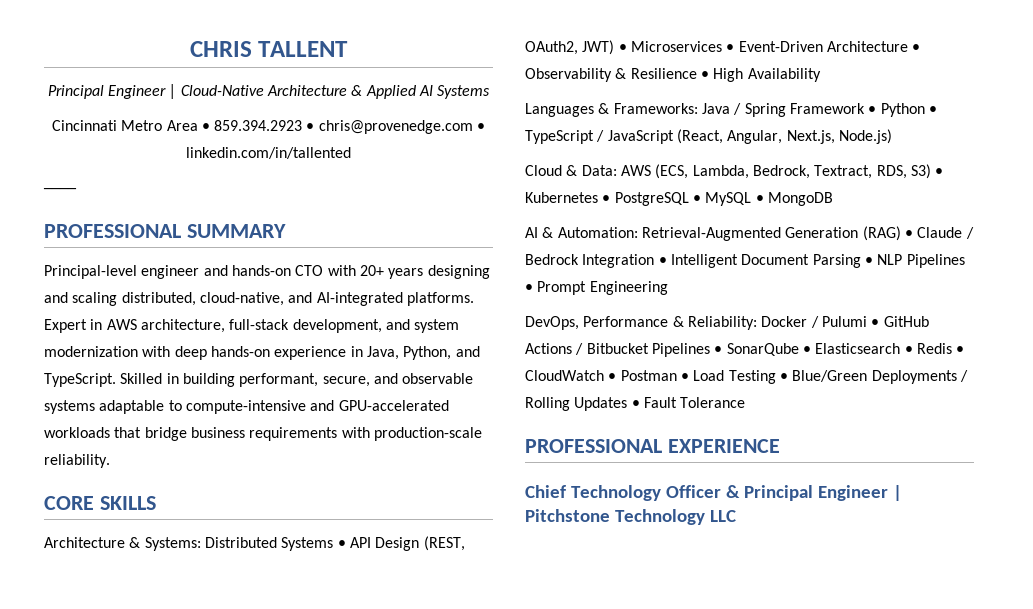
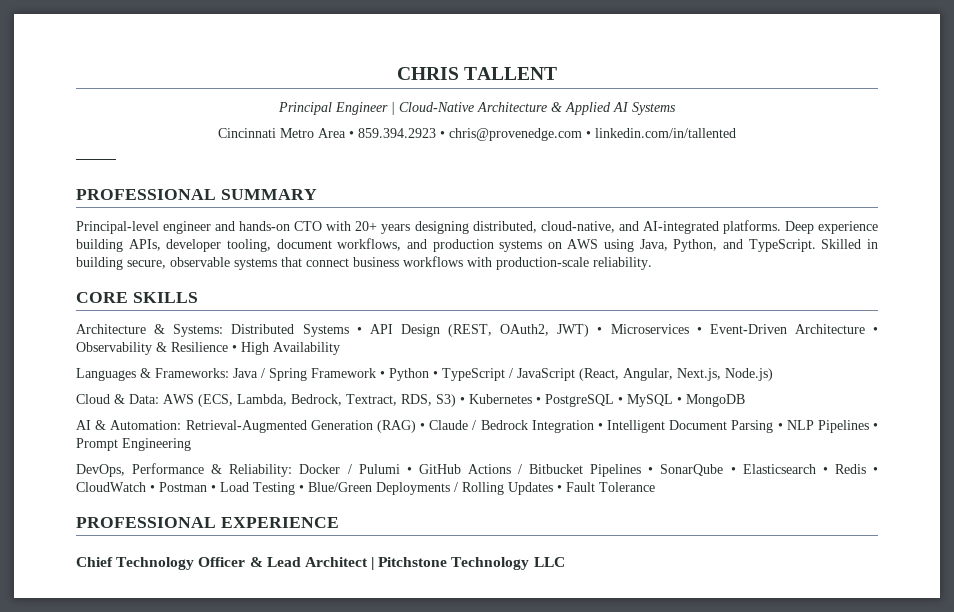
[44,292,118,306] and scaling -> (469, 227) none
[44,319,460,333] [44,346,363,360] Expert in AWS architecture, full-stack development, and system modernization with deep hands-on experience in -> [784,221,879,234] [76,238,635,252] Deep experience building APIs, developer tooling, document workflows, and production systems on AWS using
[239,373,474,387] [44,400,449,414] [44,427,338,441] performant, secure, and observable systems adaptable to compute-intensive and GPU-accelerated workloads that bridge business requirements -> [127,256,463,270] secure, observable systems that connect business workflows
[743,485,888,501] Principal Engineer -> [266,557,368,567] Lead Architect

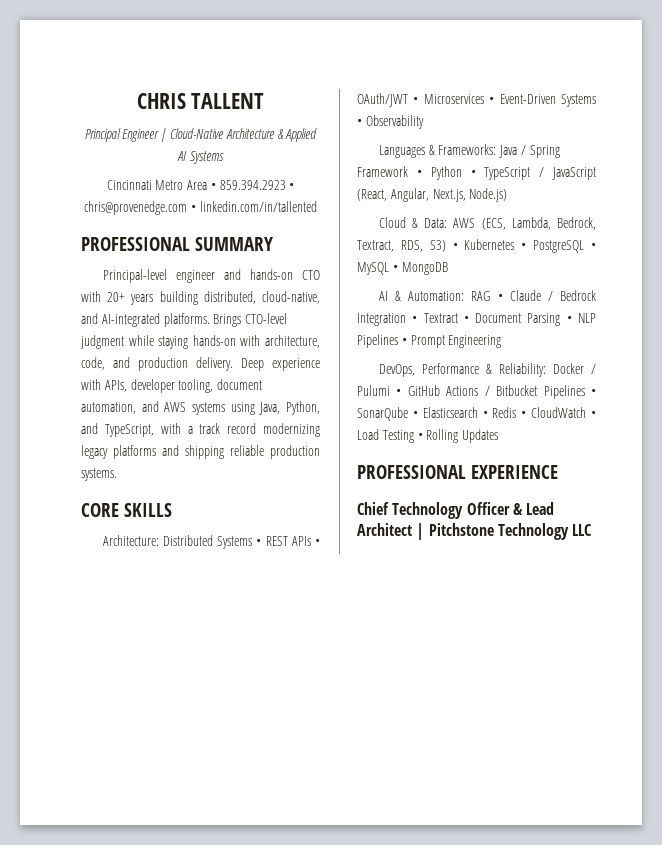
[75,159,116,164] // ──── -> (317, 206) none
[414,221,469,234] designing -> [159,291,198,305] building
(781, 227) none -> [213,313,288,327] [80,335,320,349] [81,357,233,371] Brings CTO-level judgment while staying hands-on with architecture, code, and production delivery.
[76,239,123,252] building -> [81,379,101,390] with
[337,238,878,252] [76,256,652,270] [76,292,198,303] [76,324,590,337] workflows, and production systems on AWS using Java, Python, and TypeScript. Skilled in building secure, observable systems that connect business workflows with production-scale reliability. // CORE SKILLS // Architecture & Systems: Distributed Systems • API Design (REST, OAuth2, JWT) -> [81,401,320,415] [81,423,320,437] [81,445,320,459] [81,468,117,481] [81,503,173,517] [102,535,320,549] [357,93,408,107] automation, and AWS systems using Java, Python, and TypeScript, with a track record modernizing legacy platforms and shipping reliable production systems. // CORE SKILLS // Architecture: Distributed Systems • REST APIs • OAuth/JWT
[794,324,865,334] Architecture -> [561,94,596,107] Systems
[156,342,340,355] & Resilience • High Availability -> (424, 122) none
[185,420,416,433] Retrieval-Augmented Generation (RAG) -> [471,291,491,301] RAG
[607,420,665,433] Intelligent -> [423,313,469,323] Textract •
[159,482,216,492] Postman • -> (596, 414) none
[308,482,458,495] Blue/Green Deployments / -> (423, 436) none
[557,482,655,492] • Fault Tolerance -> (499, 436) none

